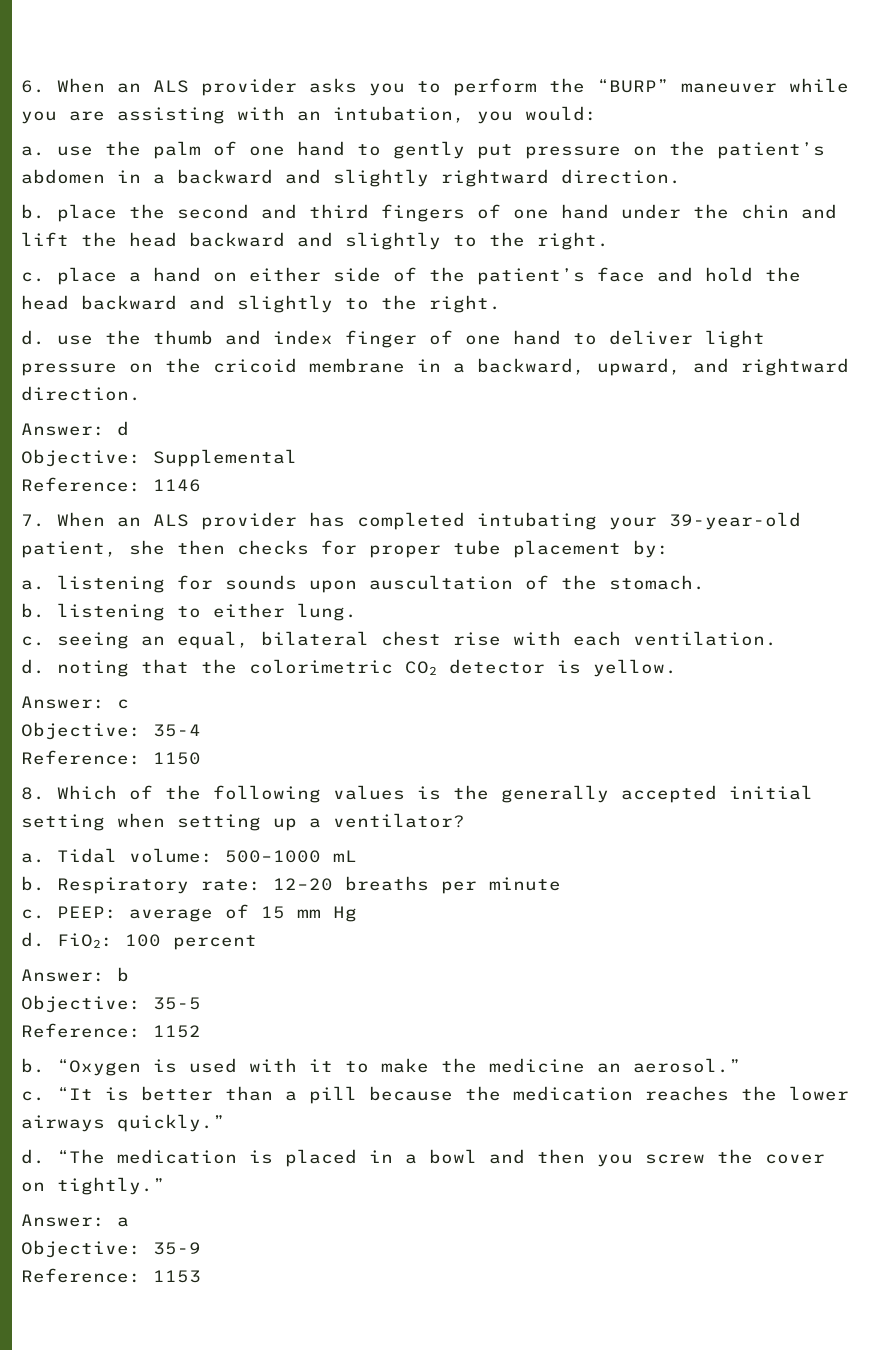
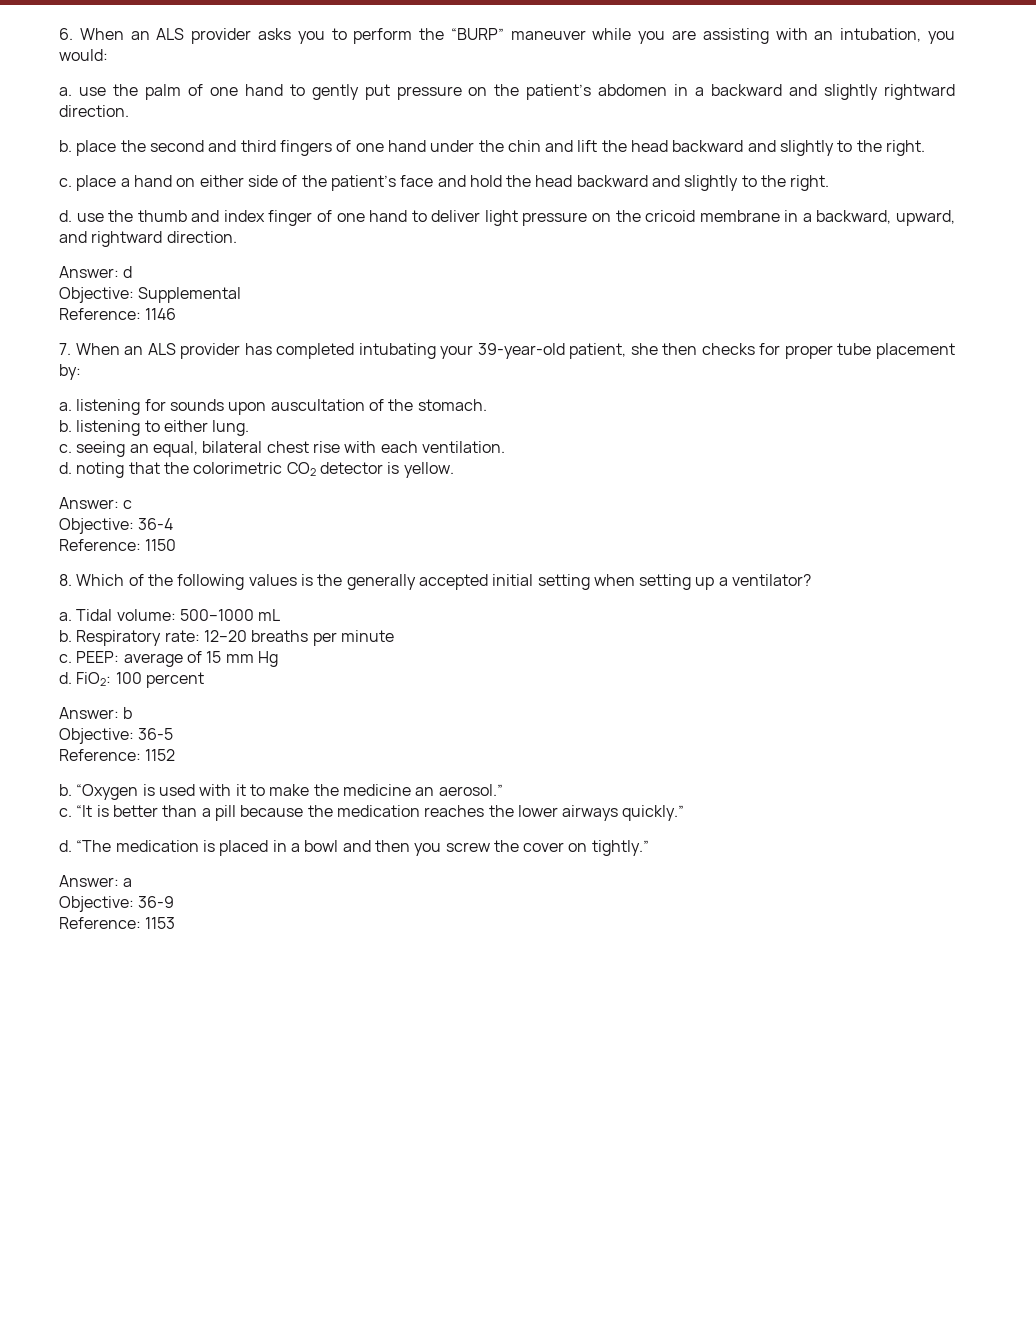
[153,724,201,737] 35-4 -> [138,518,174,530] 36-4
[153,997,201,1010] 35-5 -> [138,728,174,740] 36-5
[153,1242,201,1255] 35-9 -> [138,896,175,908] 36-9

